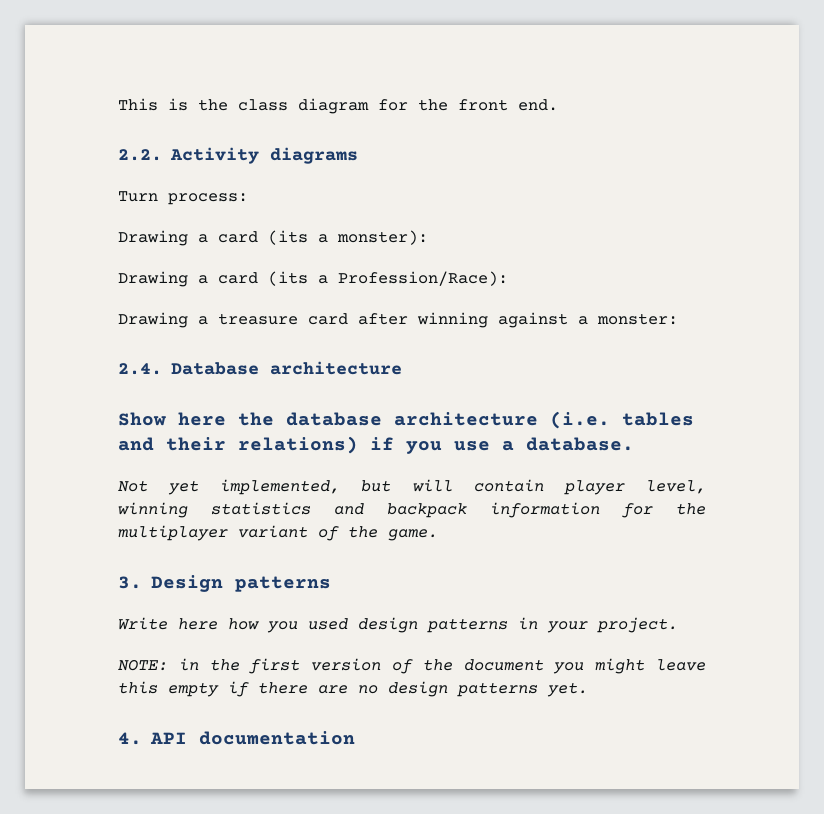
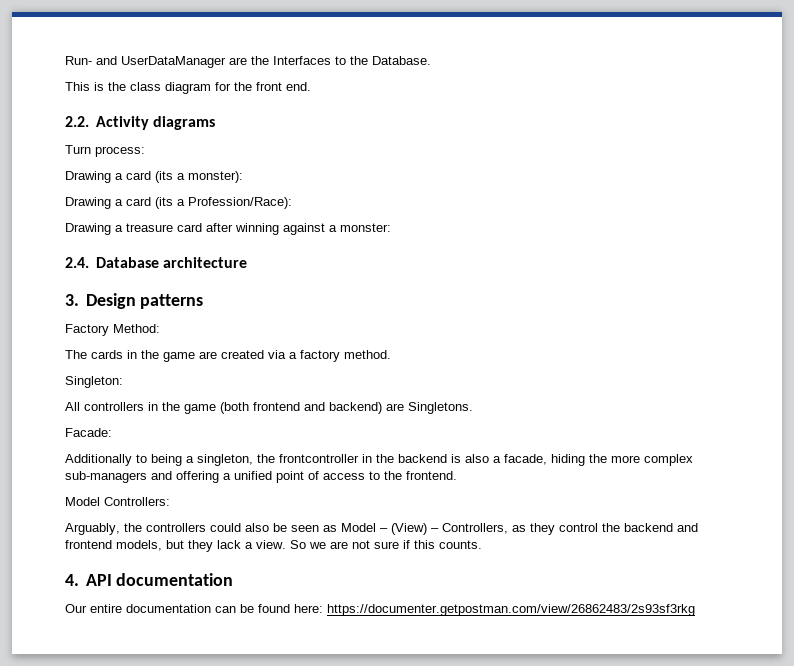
(118, 104) none -> [65,56,431,68] Run- and UserDataManager are the Interfaces to the Database. //
[118,411,694,429] [118,436,634,454] [118,479,707,495] [118,502,706,518] [118,525,438,541] [118,575,331,592] [118,617,678,633] [118,658,706,674] [118,681,588,697] [118,731,355,745] Show here the database architecture (i.e. tables and their relations) if you use a database. // Not yet implemented, but will contain player level, winning statistics and backpack information for the multiplayer variant of the game. // 3. Design patterns // Write here how you used design patterns in your project. // NOTE: in the first version of the document you might leave this empty if there are no design patterns yet. // 4. API documentation -> [65,293,204,309] [65,324,160,336] [65,350,391,362] [65,376,123,388] [65,402,473,414] [65,428,112,437] [65,454,693,466] [65,471,457,483] [65,497,170,506] [65,523,698,535] [65,540,482,552] [65,573,234,586] [65,604,695,616] 3. Design patterns // Factory Method: // The cards in the game are created via a factory method. // Singleton: // All controllers in the game (both frontend and backend) are Singletons. // Facade: // Additionally to being a singleton, the frontcontroller in the backend is also a facade, hiding the more complex sub-managers and offering a unified point of access to the frontend. // Model Controllers: // Arguably, the controllers could also be seen as Model – (View) – Controllers, as they control the backend and frontend models, but they lack a view. So we are not sure if this counts. // 4. API documentation // Our entire documentation can be found here: https://documenter.getpostman.com/view/26862483/2s93sf3rkg

